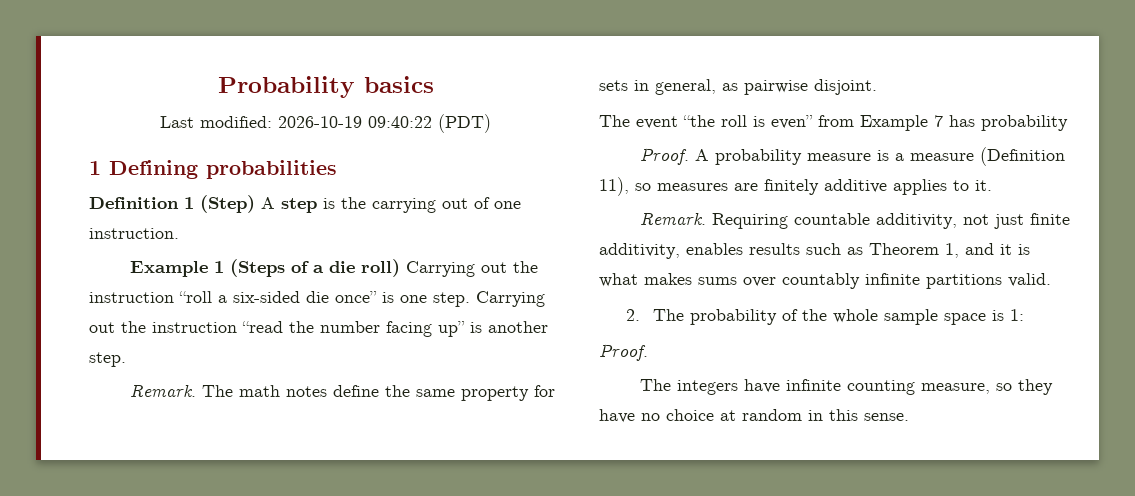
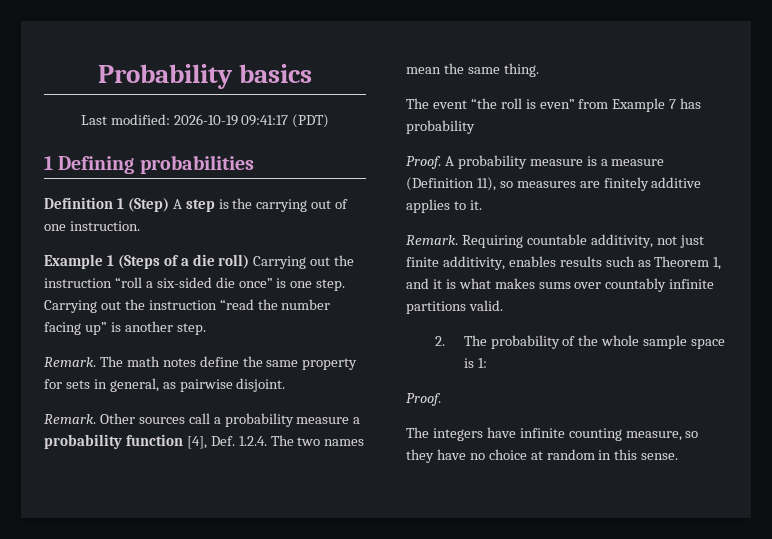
[368,116,432,128] 09:40:22 -> [241,115,289,126] 09:41:17
(877, 87) none -> [44,413,361,427] [44,434,365,449] [406,63,539,77] // Remark. Other sources call a probability measure a probability function [4], Def. 1.2.4. The two names mean the same thing.

